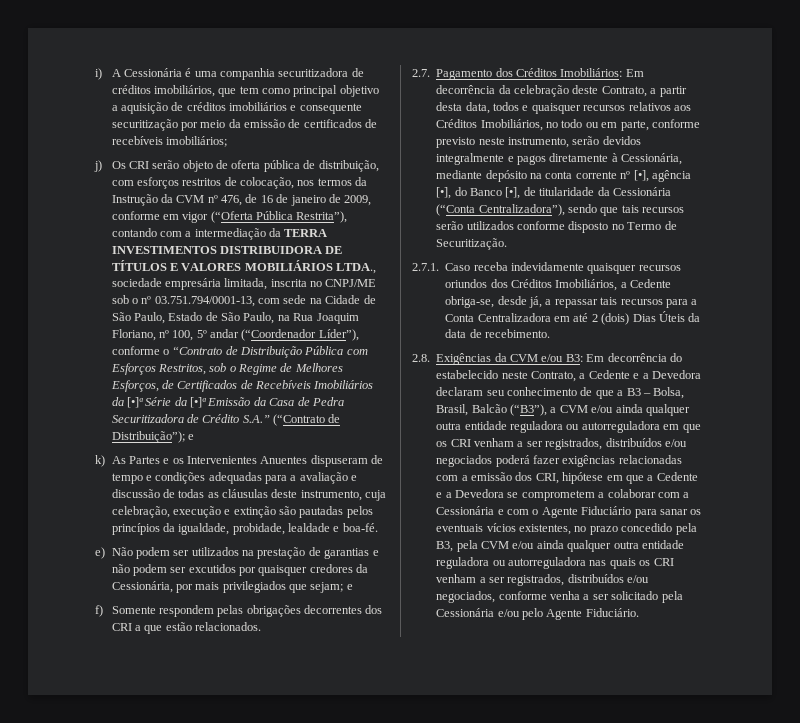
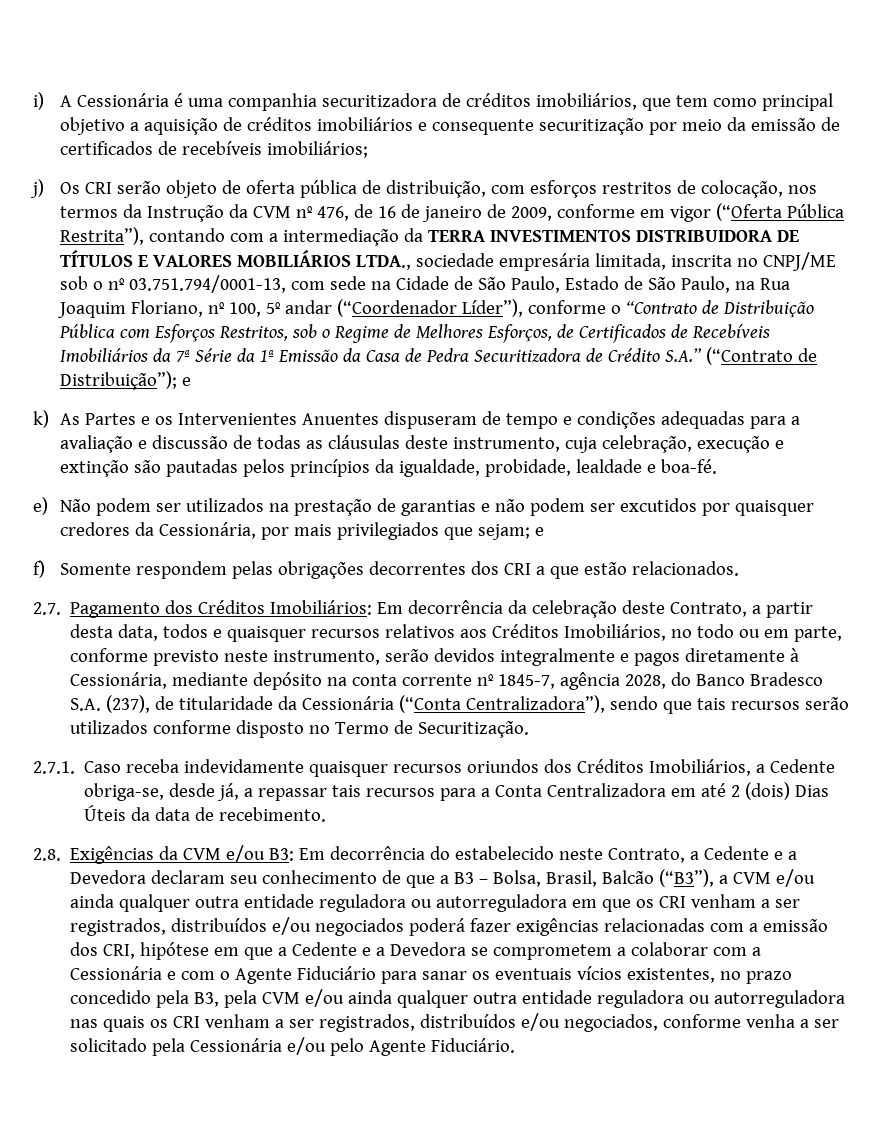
[126,397,143,408] [•]ª -> [175,350,190,362] 7ª
[190,397,207,408] [•]ª -> [259,350,274,362] 1ª
[633,170,691,182] [436,187,521,199] [•], agência [•], do Banco [•], -> [498,672,824,690] [70,695,151,713] 1845-7, agência 2028, do Banco Bradesco S.A. (237),

